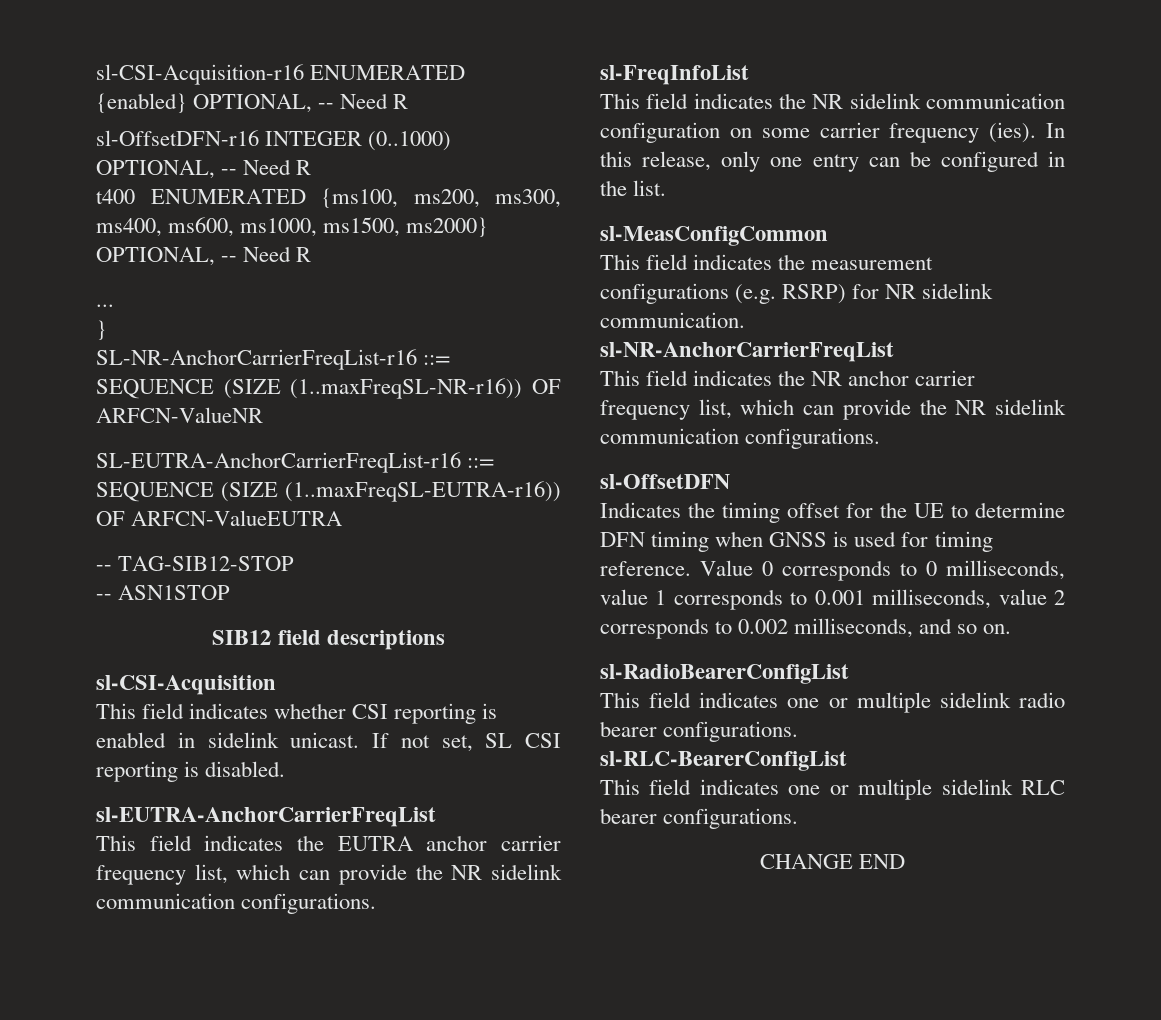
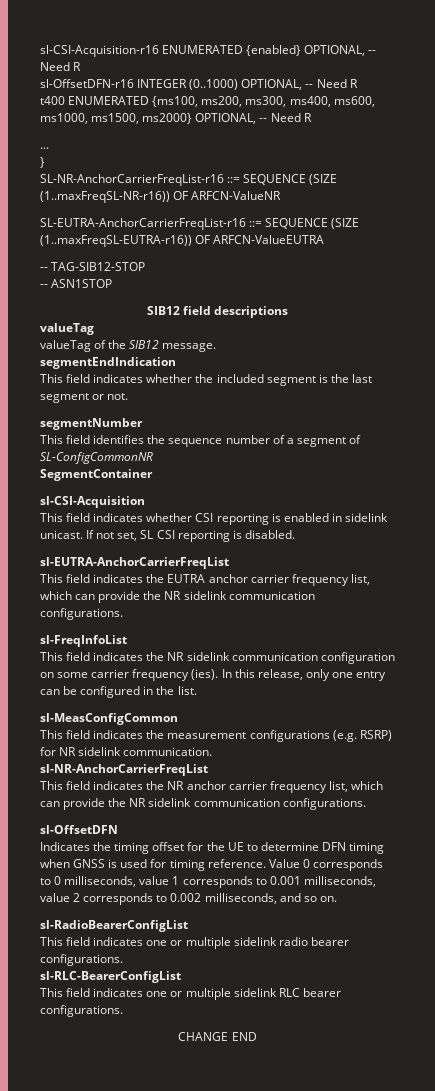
(445, 640) none -> [40,323,94,335] [40,340,217,352] [40,357,176,369] [40,374,372,386] [40,393,129,403] [40,418,143,430] [40,435,361,447] [40,452,153,464] [40,469,153,481] // valueTag // valueTag of the SIB12 message. // segmentEndIndication // This field indicates whether the included segment is the last segment or not. // segmentNumber // This field identifies the sequence number of a segment of SL-ConfigCommonNR // SegmentContainer

